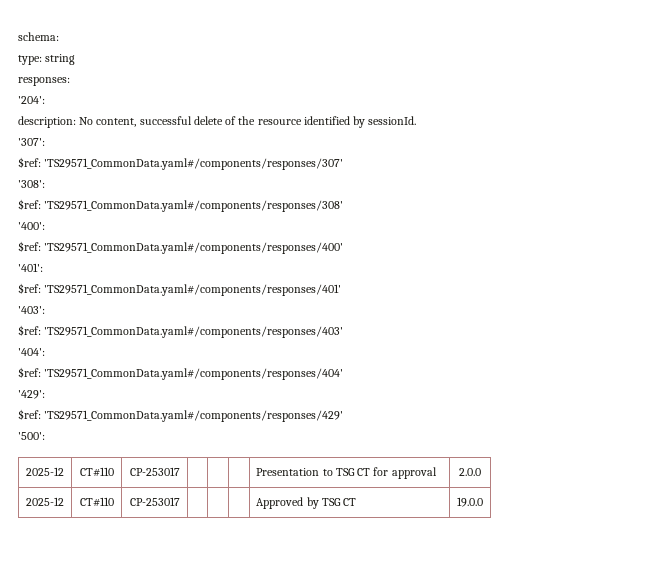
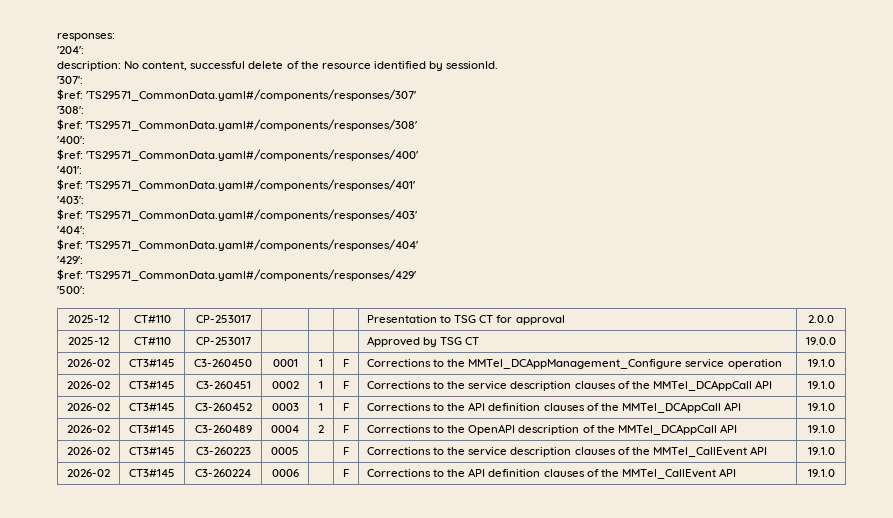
[18,32,59,41] [18,54,76,65] schema: // type: string // -> (57, 37) none
(483, 502) none -> [67,359,110,367] [129,359,175,367] [194,359,252,367] [272,359,298,367] [319,359,323,367] [343,359,349,367] [367,358,782,369] [807,359,835,367] [67,381,110,389] [129,381,175,389] [195,381,251,389] [271,381,299,389] [319,381,323,389] [343,381,349,389] [367,380,772,391] [807,381,835,389] [67,403,110,411] [129,403,175,411] [194,403,252,411] [271,403,299,411] [319,403,323,411] [343,403,349,411] [367,402,741,413] [807,403,835,411] [67,425,110,433] [129,425,175,433] [194,425,252,433] [271,425,299,433] [318,425,324,433] [343,425,349,433] [367,424,737,435] [807,425,835,433] [67,447,110,455] [129,447,175,455] [195,447,251,455] [271,447,299,455] [343,447,349,455] [367,446,767,457] [807,447,835,455] [67,469,110,477] [129,469,175,477] [195,469,251,477] [271,469,299,477] [343,469,349,477] [367,468,736,479] [807,469,835,477] // 2026-02 | CT3#145 | C3-260450 | 0001 | 1 | F | Corrections to the MMTel_DCAppManagement_Configure service operation | 19.1.0 // 2026-02 | CT3#145 | C3-260451 | 0002 | 1 | F | Corrections to the service description clauses of the MMTel_DCAppCall API | 19.1.0 // 2026-02 | CT3#145 | C3-260452 | 0003 | 1 | F | Corrections to the API definition clauses of the MMTel_DCAppCall API | 19.1.0 // 2026-02 | CT3#145 | C3-260489 | 0004 | 2 | F | Corrections to the OpenAPI description of the MMTel_DCAppCall API | 19.1.0 // 2026-02 | CT3#145 | C3-260223 | 0005 | | F | Corrections to the service description clauses of the MMTel_CallEvent API | 19.1.0 // 2026-02 | CT3#145 | C3-260224 | 0006 | | F | Corrections to the API definition clauses of the MMTel_CallEvent API | 19.1.0

